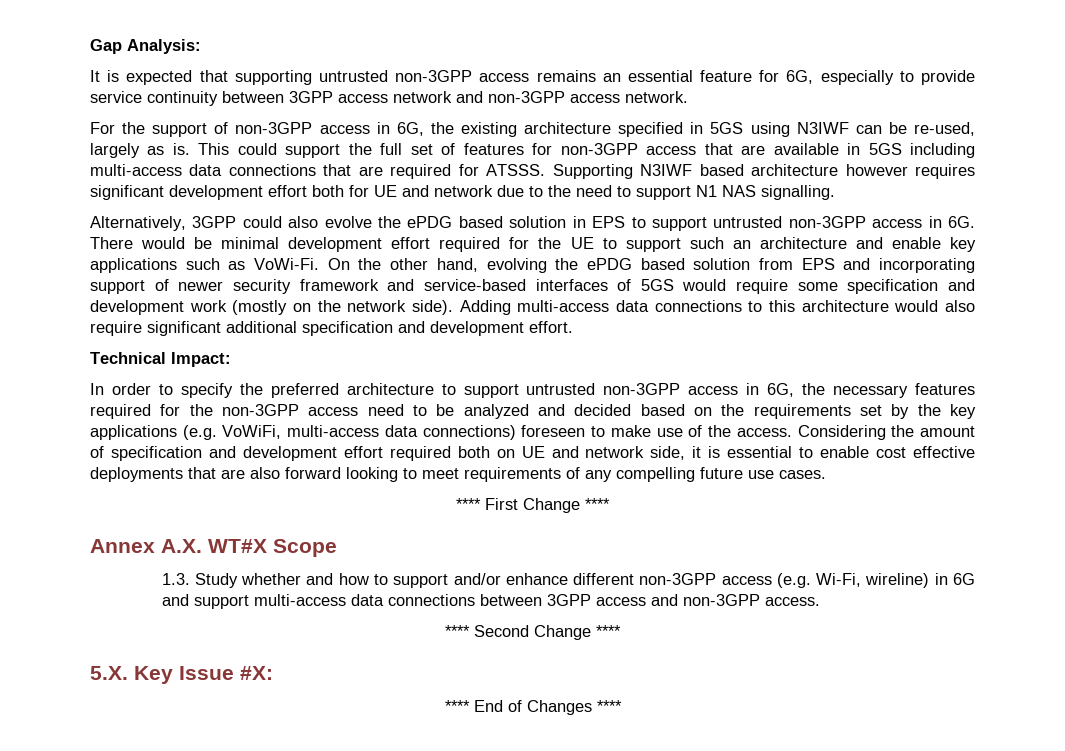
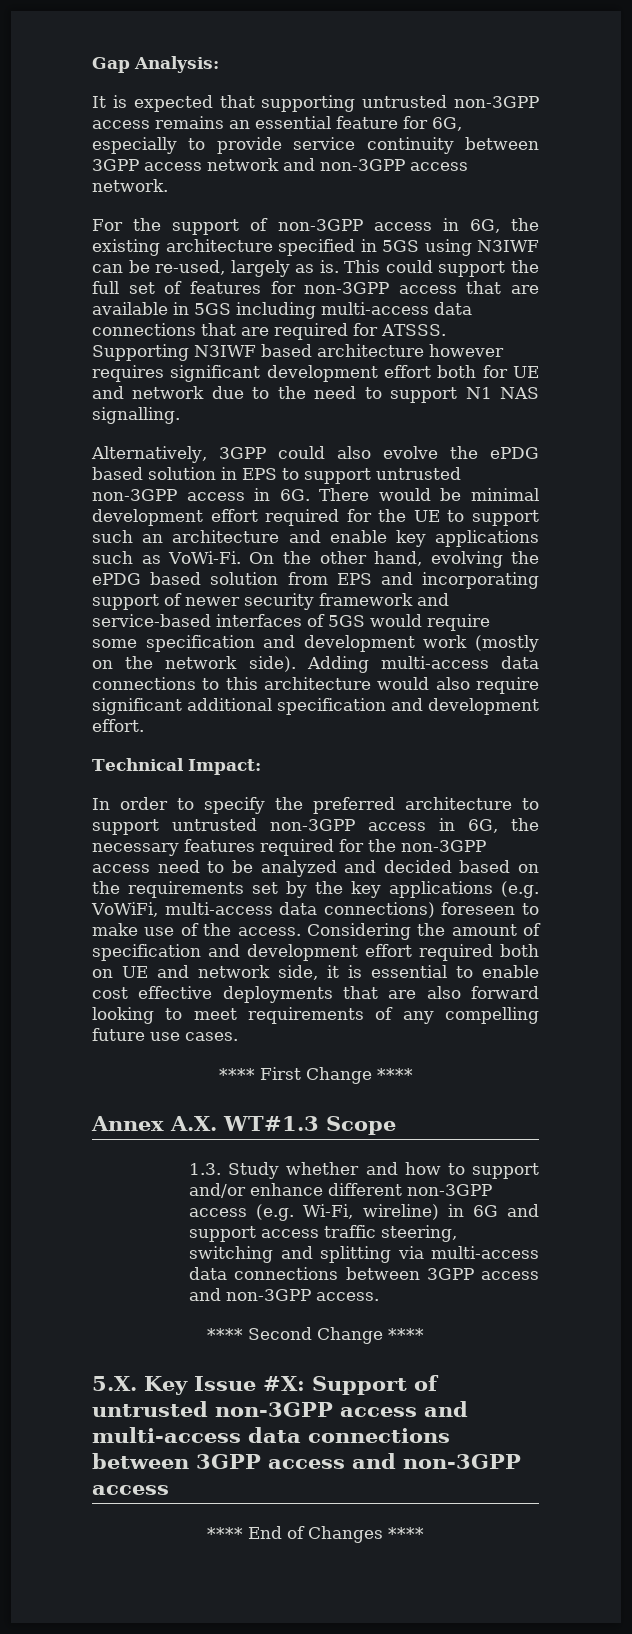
[208,539,267,553] WT#X -> [223,1116,319,1131] WT#1.3
(249, 602) none -> [261,1225,458,1242] [189,1246,424,1263] access traffic steering, switching and splitting via
(273, 673) none -> [312,1375,439,1395] [92,1401,468,1417] [92,1427,450,1443] [92,1453,521,1469] [92,1485,169,1495] Support of untrusted non-3GPP access and multi-access data connections between 3GPP access and non-3GPP access

